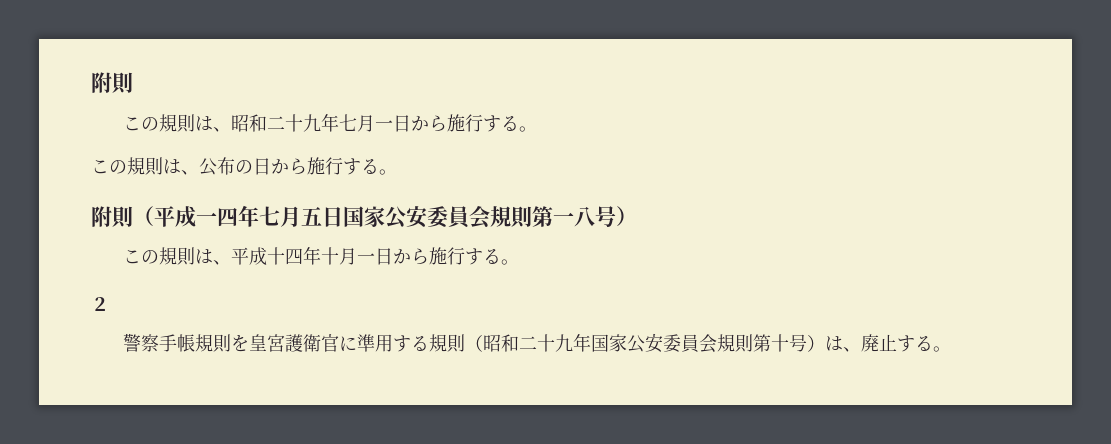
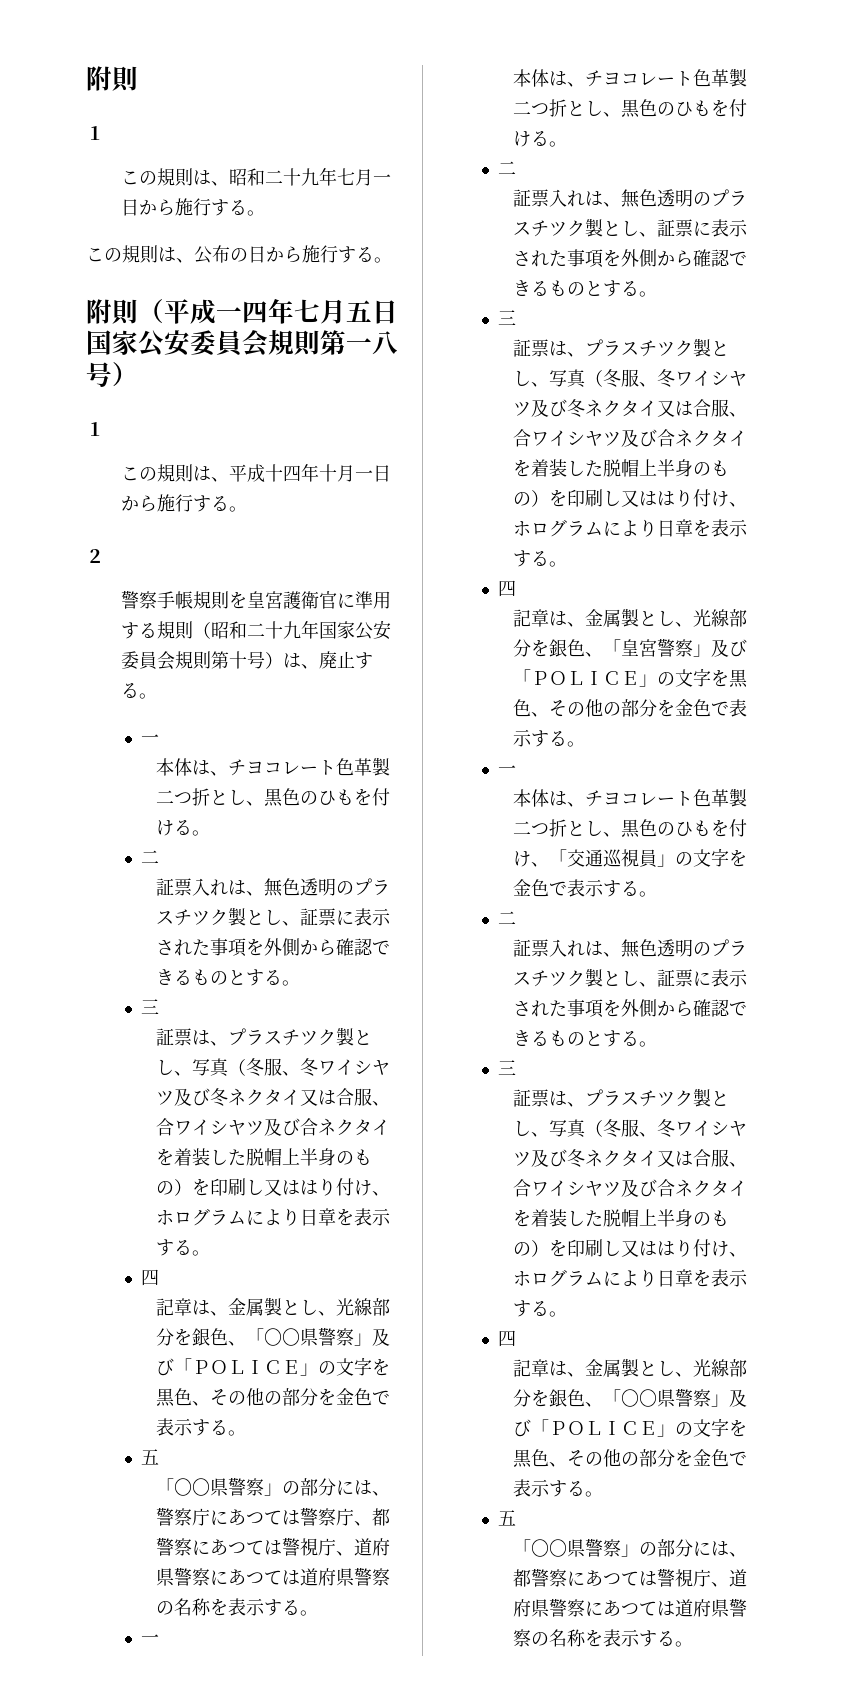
[91,72,133,94] 附則 -> [86,66,138,92] [86,126,104,140] 附則 // １
(637, 216) none -> [86,422,104,436] // １
(952, 349) none -> [140,734,159,744] [156,757,391,776] [156,788,391,807] [156,819,211,836] [140,850,159,864] [156,878,391,897] [156,907,392,926] [156,938,391,957] [156,969,301,986] [140,999,159,1014] [156,1027,373,1046] [156,1058,391,1077] [156,1088,391,1107] [156,1118,391,1136] [156,1148,373,1166] [156,1178,391,1196] [156,1208,392,1226] [156,1239,211,1256] [140,1269,159,1286] [156,1297,391,1316] [156,1327,391,1346] [156,1357,391,1376] [156,1388,391,1407] [156,1418,247,1436] [140,1449,159,1465] [156,1477,391,1496] [156,1507,391,1526] [156,1537,391,1556] [156,1567,391,1586] [156,1598,319,1616] [140,1634,159,1644] [513,68,748,87] [513,99,748,118] [513,130,568,147] [497,161,516,175] [513,189,748,208] [513,218,749,237] [513,249,748,268] [513,280,658,297] [497,310,516,325] [513,338,730,357] [513,369,748,388] [513,399,748,418] [513,429,748,447] [513,459,730,477] [513,489,748,507] [513,519,749,537] [513,550,568,567] [497,580,516,597] [513,608,748,627] [513,638,748,657] [513,668,749,688] [513,699,748,717] [513,729,586,747] [497,765,516,775] [513,788,748,807] [513,819,748,838] [513,848,748,867] [513,879,658,897] [497,911,516,925] [513,939,748,958] [513,968,749,987] [513,999,748,1018] [513,1030,658,1047] [497,1060,516,1075] [513,1088,730,1107] [513,1119,748,1138] [513,1149,748,1168] [513,1179,748,1197] [513,1209,730,1227] [513,1239,748,1257] [513,1269,749,1287] [513,1300,568,1317] [497,1330,516,1347] [513,1358,748,1377] [513,1388,748,1407] [513,1418,748,1437] [513,1449,748,1468] [513,1479,604,1497] [497,1510,516,1526] [513,1538,748,1557] [513,1568,748,1587] [513,1598,748,1617] [513,1629,694,1647] // 一 // 本体は、チヨコレート色革製二つ折とし、黒色のひもを付ける。 // 二 // 証票入れは、無色透明のプラスチツク製とし、証票に表示された事項を外側から確認できるものとする。 // 三 // 証票は、プラスチツク製とし、写真（冬服、冬ワイシヤツ及び冬ネクタイ又は合服、合ワイシヤツ及び合ネクタイを着装した脱帽上半身のもの）を印刷し又ははり付け、ホログラムにより日章を表示する。 // 四 // 記章は、金属製とし、光線部分を銀色、「〇〇県警察」及び「ＰＯＬＩＣＥ」の文字を黒色、その他の部分を金色で表示する。 // 五 // 「〇〇県警察」の部分には、警察庁にあつては警察庁、都警察にあつては警視庁、道府県警察にあつては道府県警察の名称を表示する。 // 一 // 本体は、チヨコレート色革製二つ折とし、黒色のひもを付ける。 // 二 // 証票入れは、無色透明のプラスチツク製とし、証票に表示された事項を外側から確認できるものとする。 // 三 // 証票は、プラスチツク製とし、写真（冬服、冬ワイシヤツ及び冬ネクタイ又は合服、合ワイシヤツ及び合ネクタイを着装した脱帽上半身のもの）を印刷し又ははり付け、ホログラムにより日章を表示する。 // 四 // 記章は、金属製とし、光線部分を銀色、「皇宮警察」及び「ＰＯＬＩＣＥ」の文字を黒色、その他の部分を金色で表示する。 // 一 // 本体は、チヨコレート色革製二つ折とし、黒色のひもを付け、「交通巡視員」の文字を金色で表示する。 // 二 // 証票入れは、無色透明のプラスチツク製とし、証票に表示された事項を外側から確認できるものとする。 // 三 // 証票は、プラスチツク製とし、写真（冬服、冬ワイシヤツ及び冬ネクタイ又は合服、合ワイシヤツ及び合ネクタイを着装した脱帽上半身のもの）を印刷し又ははり付け、ホログラムにより日章を表示する。 // 四 // 記章は、金属製とし、光線部分を銀色、「〇〇県警察」及び「ＰＯＬＩＣＥ」の文字を黒色、その他の部分を金色で表示する。 // 五 // 「〇〇県警察」の部分には、都警察にあつては警視庁、道府県警察にあつては道府県警察の名称を表示する。

